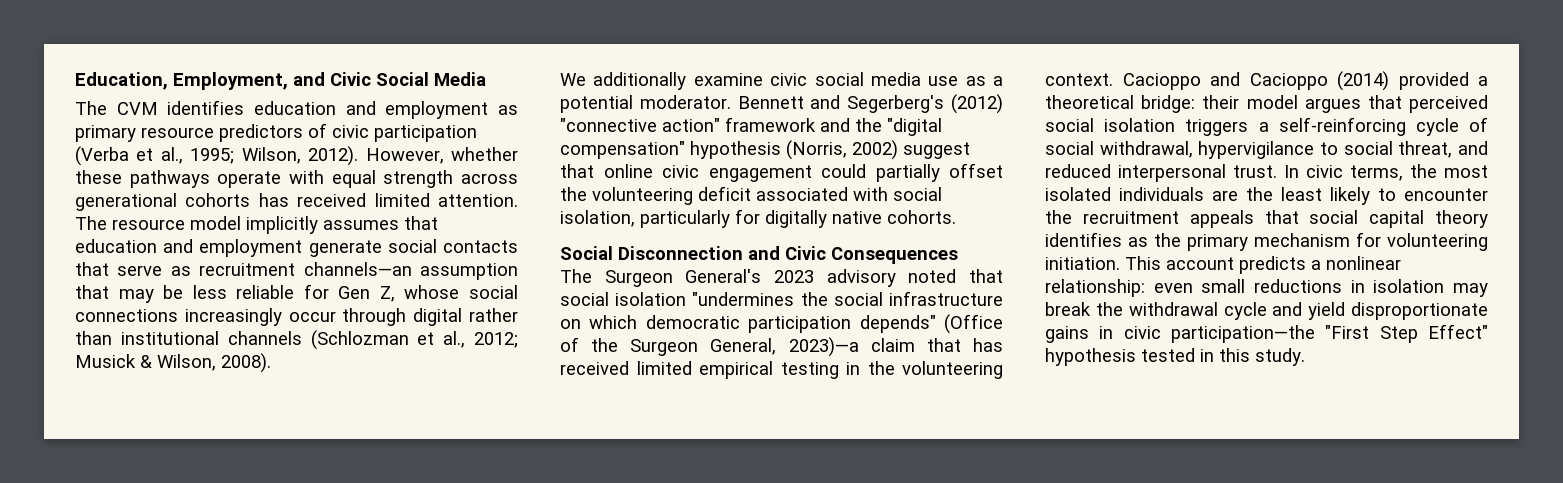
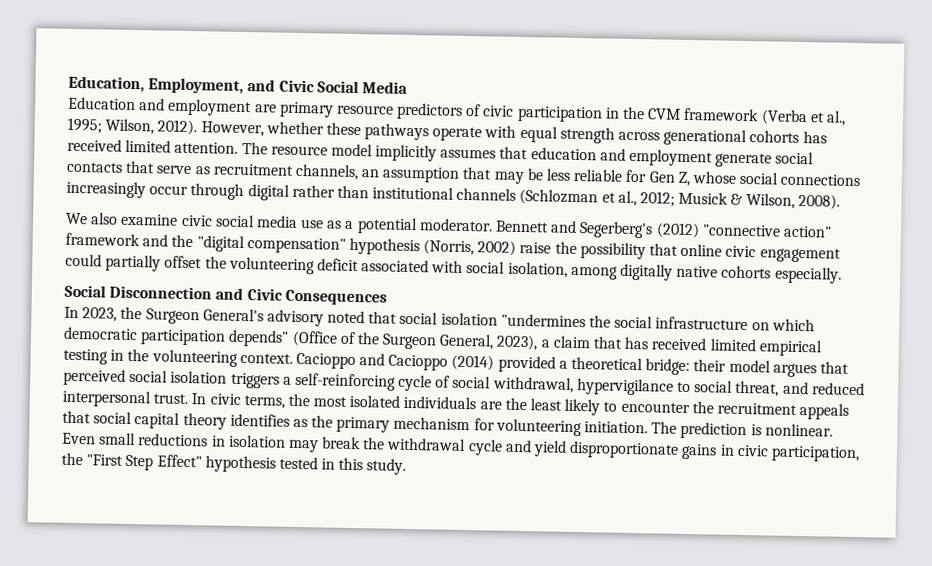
[75,100,518,119] The CVM identifies education and employment as -> [68,96,277,117] Education and employment are
(477, 133) none -> [604,106,760,122] in the CVM framework
[303,262,412,276] channels—an -> [294,163,381,181] channels, an
[593,72,687,90] additionally -> [90,212,119,225] also
[903,142,970,159] suggest -> [519,241,646,260] raise the possibility
[640,209,956,228] particularly for digitally native cohorts. -> [570,263,842,284] among digitally native cohorts especially.
[560,269,592,283] The -> [64,306,143,322] In 2023, the
[774,270,814,283] 2023 -> (264, 315) none
[788,337,859,357] 2023)—a -> [496,334,550,351] 2023), a
[1125,256,1401,274] [1045,279,1193,297] This account predicts a nonlinear relationship: even -> [651,421,833,440] [62,432,96,445] The prediction is nonlinear. Even
[1171,325,1315,343] participation—the -> [770,445,860,463] [61,452,83,466] participation, the

